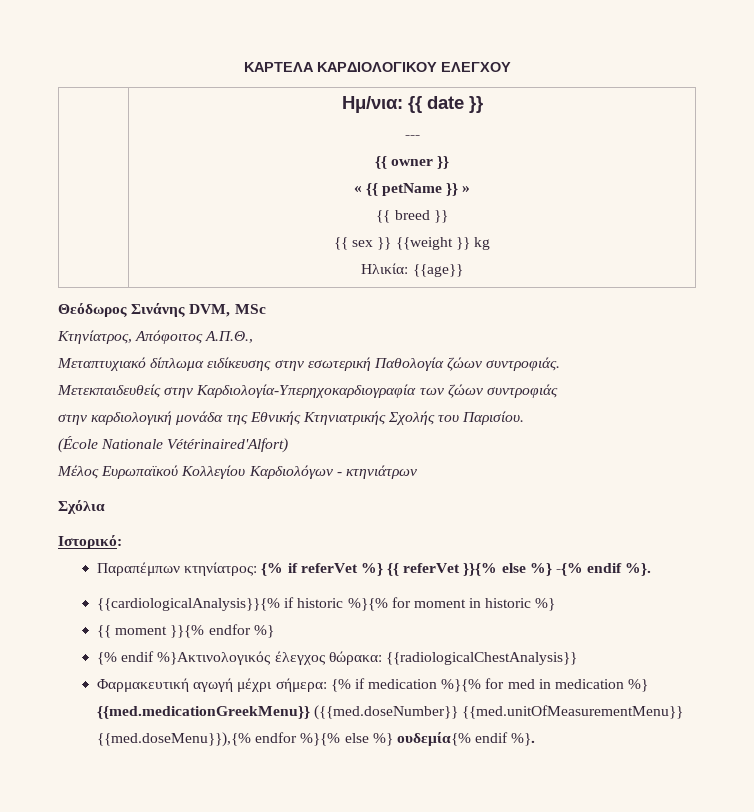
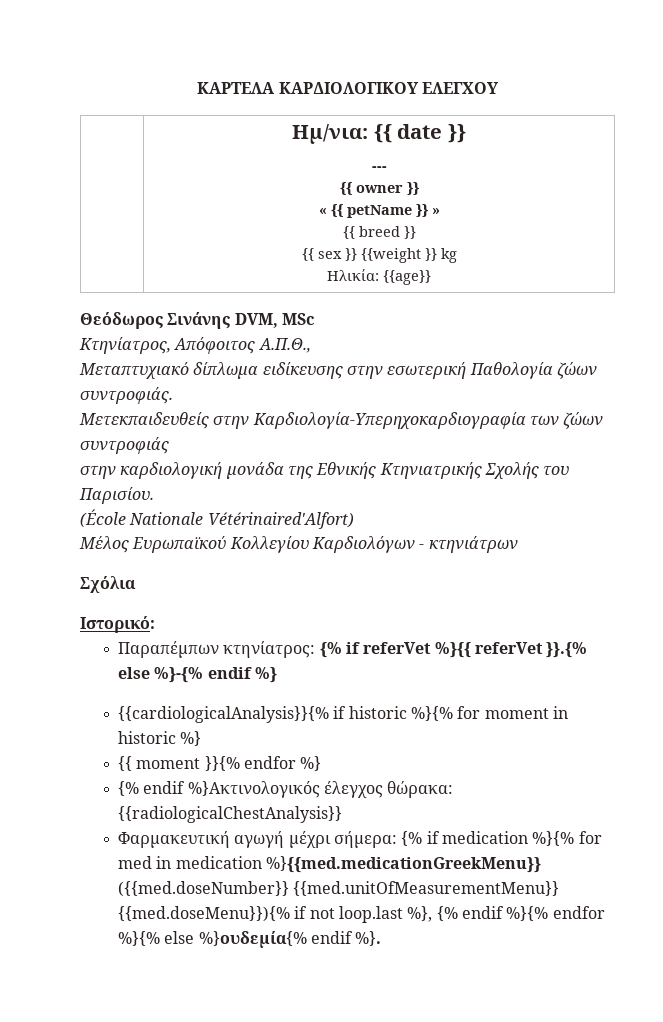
[360,563,652,576] %} {{ referVet }}{% else %} -{% endif %}. -> [434,642,588,658] [118,667,277,683] %}{{ referVet }}.{% else %}-{% endif %}
[628,679,649,692] [96,705,684,720] [96,732,251,747] %} {{med.medicationGreekMenu}} ({{med.doseNumber}} {{med.unitOfMeasurementMenu}} {{med.doseMenu}}),{% -> [265,856,541,873] [118,881,560,897] [118,906,549,923] %}{{med.medicationGreekMenu}} ({{med.doseNumber}} {{med.unitOfMeasurementMenu}} {{med.doseMenu}}){% if not loop.last %}, {% endif %}{%
[372,732,471,746] %} ουδεμία{% -> [198,931,307,948] %}ουδεμία{%

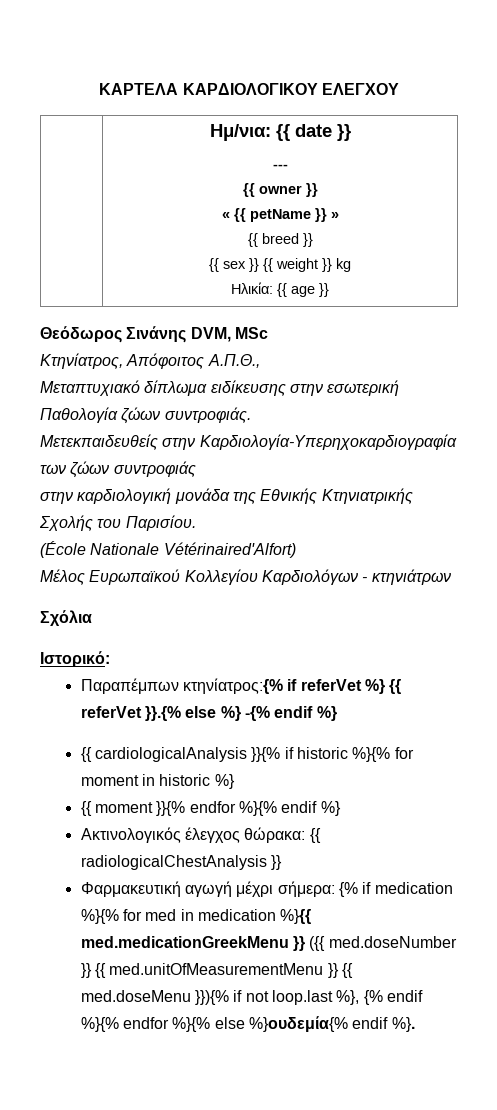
[360,248,421,263] {{weight -> [263,258,318,272] {{ weight
[383,270,431,285] {{age}} -> [277,283,329,297] {{ age }}
[223,641,471,658] κτηνίατρος: {% if referVet %}{{ -> [182,678,402,694] κτηνίατρος:{% if referVet %} {{
[154,667,277,683] [118,706,330,723] %}-{% endif %} // {{cardiologicalAnalysis}}{% -> [220,706,337,721] [80,747,281,762] %} -{% endif %} // {{ cardiologicalAnalysis }}{%
[300,756,322,771] [118,781,454,798] [118,806,343,823] %} // {% endif %}Ακτινολογικός έλεγχος θώρακα: {{radiologicalChestAnalysis}} -> [238,801,341,816] [80,827,321,843] [80,855,282,870] %}{% endif %} // Ακτινολογικός έλεγχος θώρακα: {{ radiologicalChestAnalysis }}
[265,856,541,873] [118,881,560,897] [118,906,291,922] %}{{med.medicationGreekMenu}} ({{med.doseNumber}} {{med.unitOfMeasurementMenu}} {{med.doseMenu}}){% -> [280,909,312,924] [80,936,457,951] [80,963,353,978] [80,990,229,1005] %}{{ med.medicationGreekMenu }} ({{ med.doseNumber }} {{ med.unitOfMeasurementMenu }} {{ med.doseMenu }}){%

